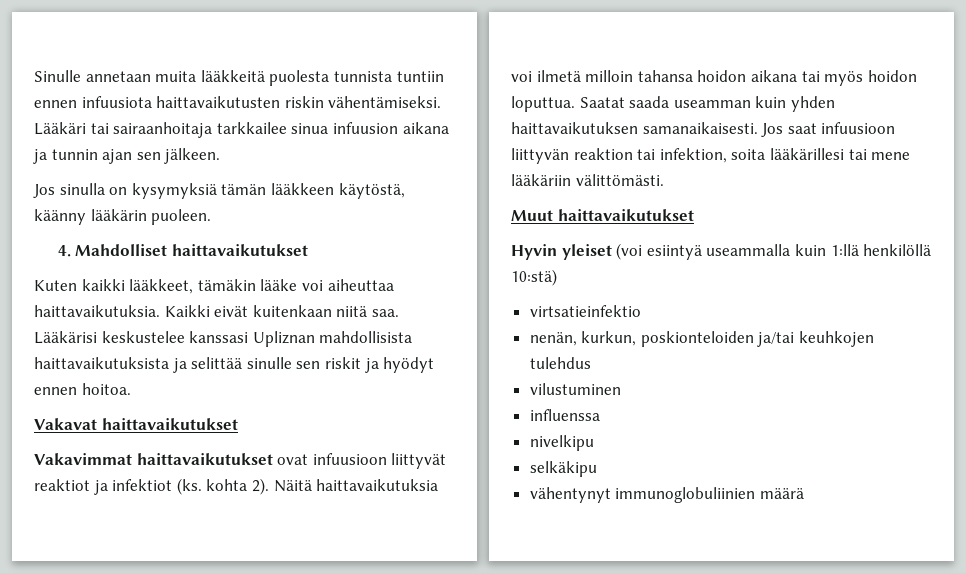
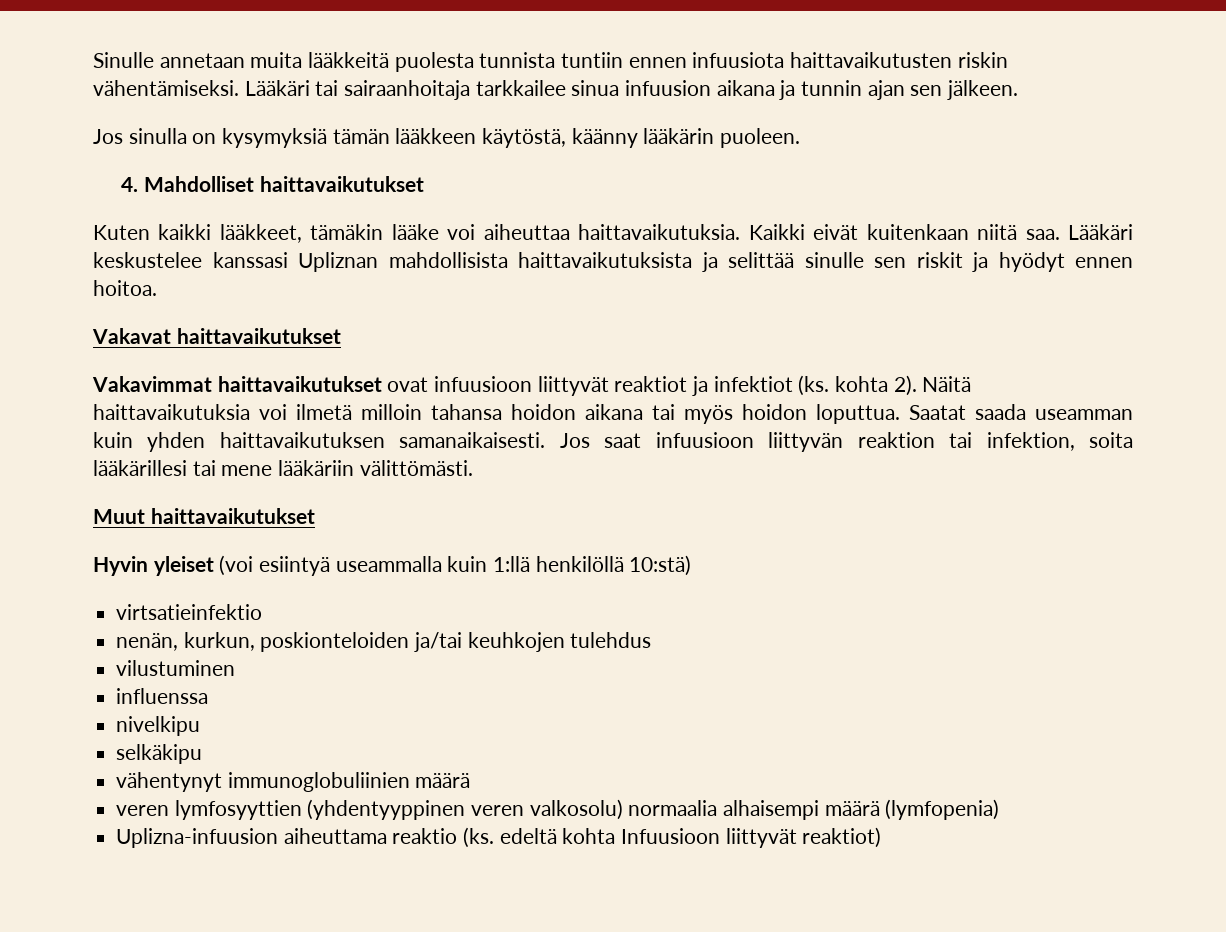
[34,331,97,344] Lääkärisi -> [1068,224,1133,240] Lääkäri
(804, 493) none -> [116,799,1000,820] [116,827,882,848] // veren lymfosyyttien (yhdentyyppinen veren valkosolu) normaalia alhaisempi määrä (lymfopenia) // Uplizna-infuusion aiheuttama reaktio (ks. edeltä kohta Infuusioon liittyvät reaktiot)

